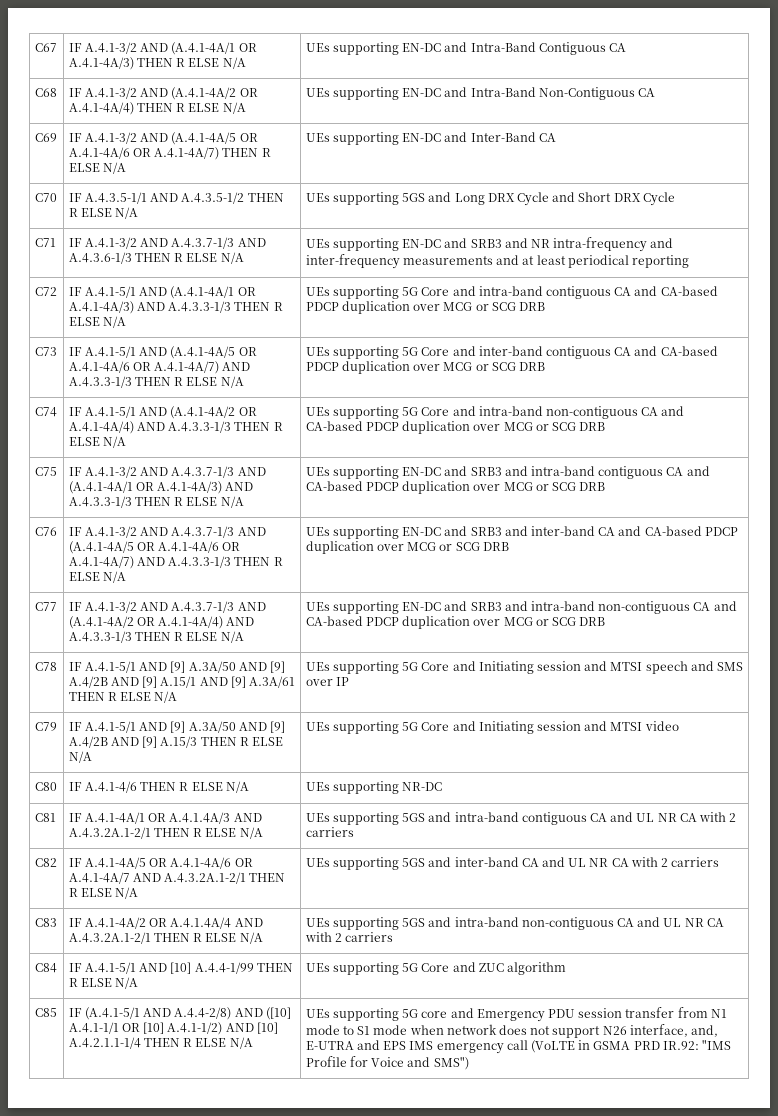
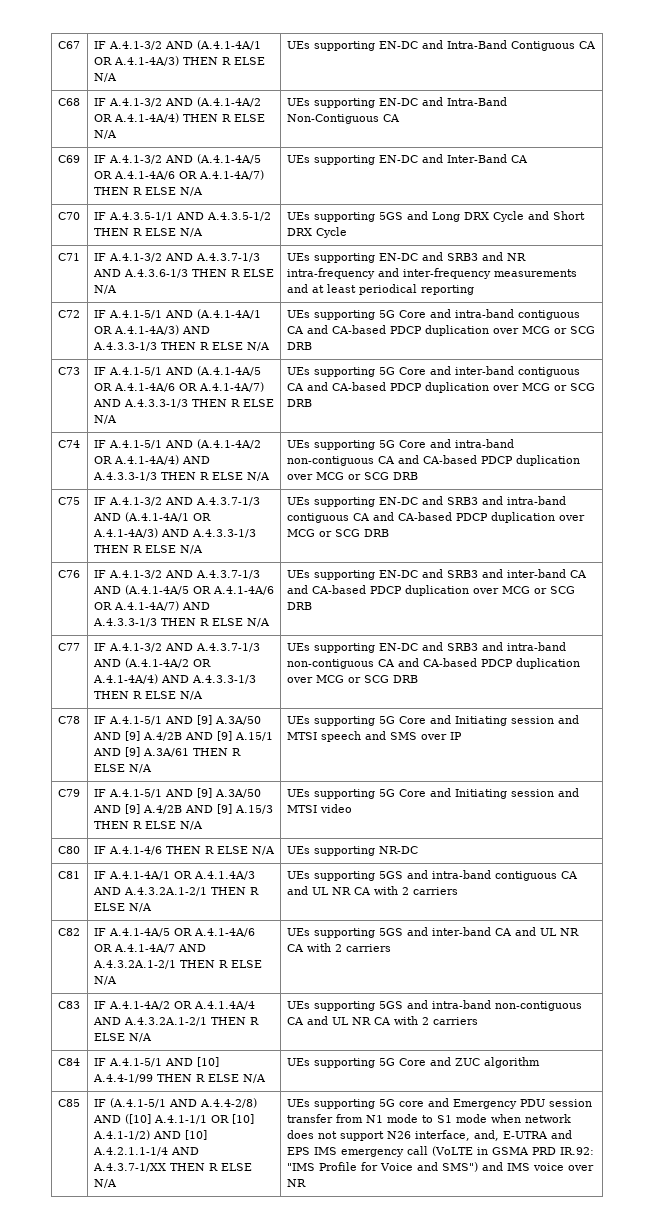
(141, 1043) none -> [170,1147,199,1155] [92,1163,166,1172] AND A.4.3.7-1/XX
(469, 1063) none -> [481,1162,594,1171] [286,1179,306,1187] and IMS voice over NR

